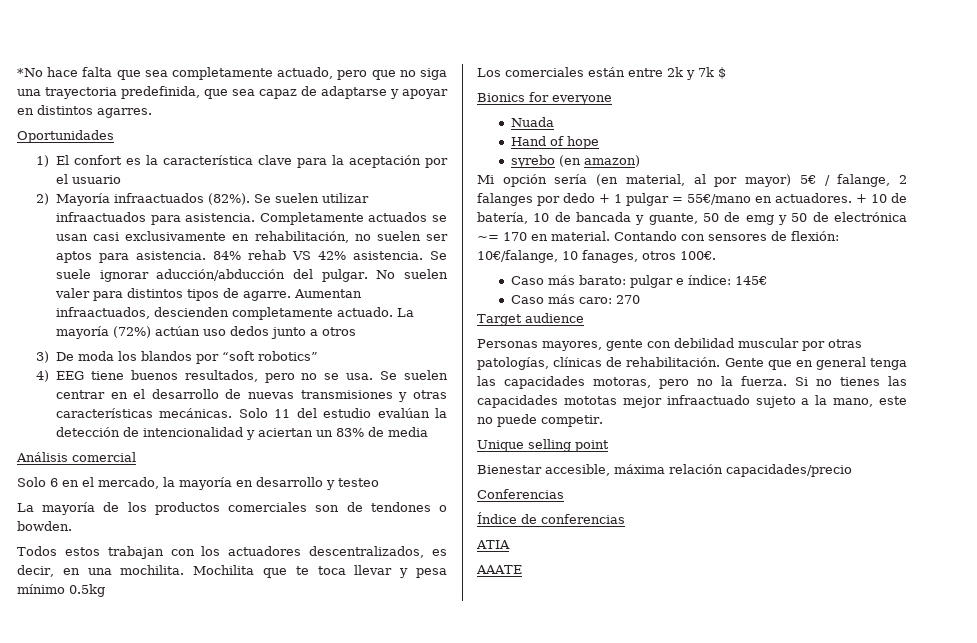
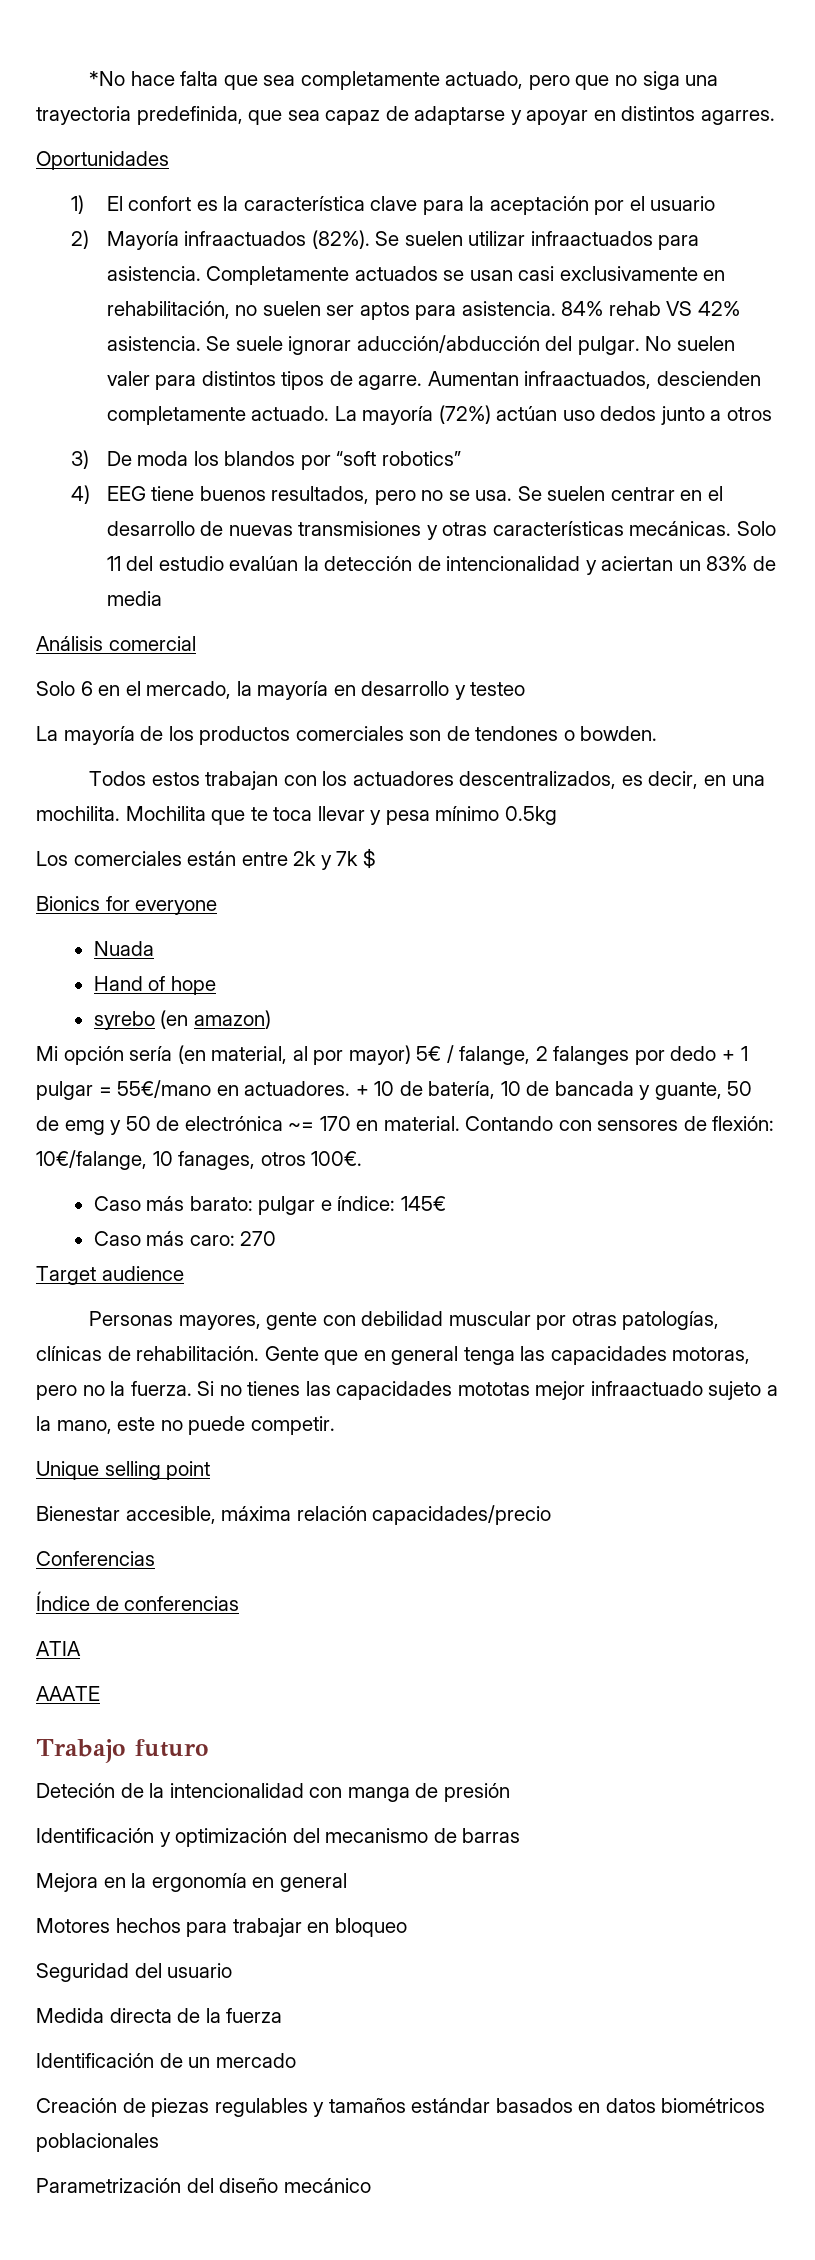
(522, 569) none -> [36,1739,208,1763] [36,1783,510,1802] [36,1828,521,1847] [36,1873,347,1892] [36,1918,407,1937] [36,1963,233,1982] [36,2008,283,2023] [36,2053,296,2068] [36,2098,766,2117] [36,2133,159,2152] [36,2178,371,2193] // Trabajo futuro // Deteción de la intencionalidad con manga de presión // Identificación y optimización del mecanismo de barras // Mejora en la ergonomía en general // Motores hechos para trabajar en bloqueo // Seguridad del usuario // Medida directa de la fuerza // Identificación de un mercado // Creación de piezas regulables y tamaños estándar basados en datos biométricos poblacionales // Parametrización del diseño mecánico

